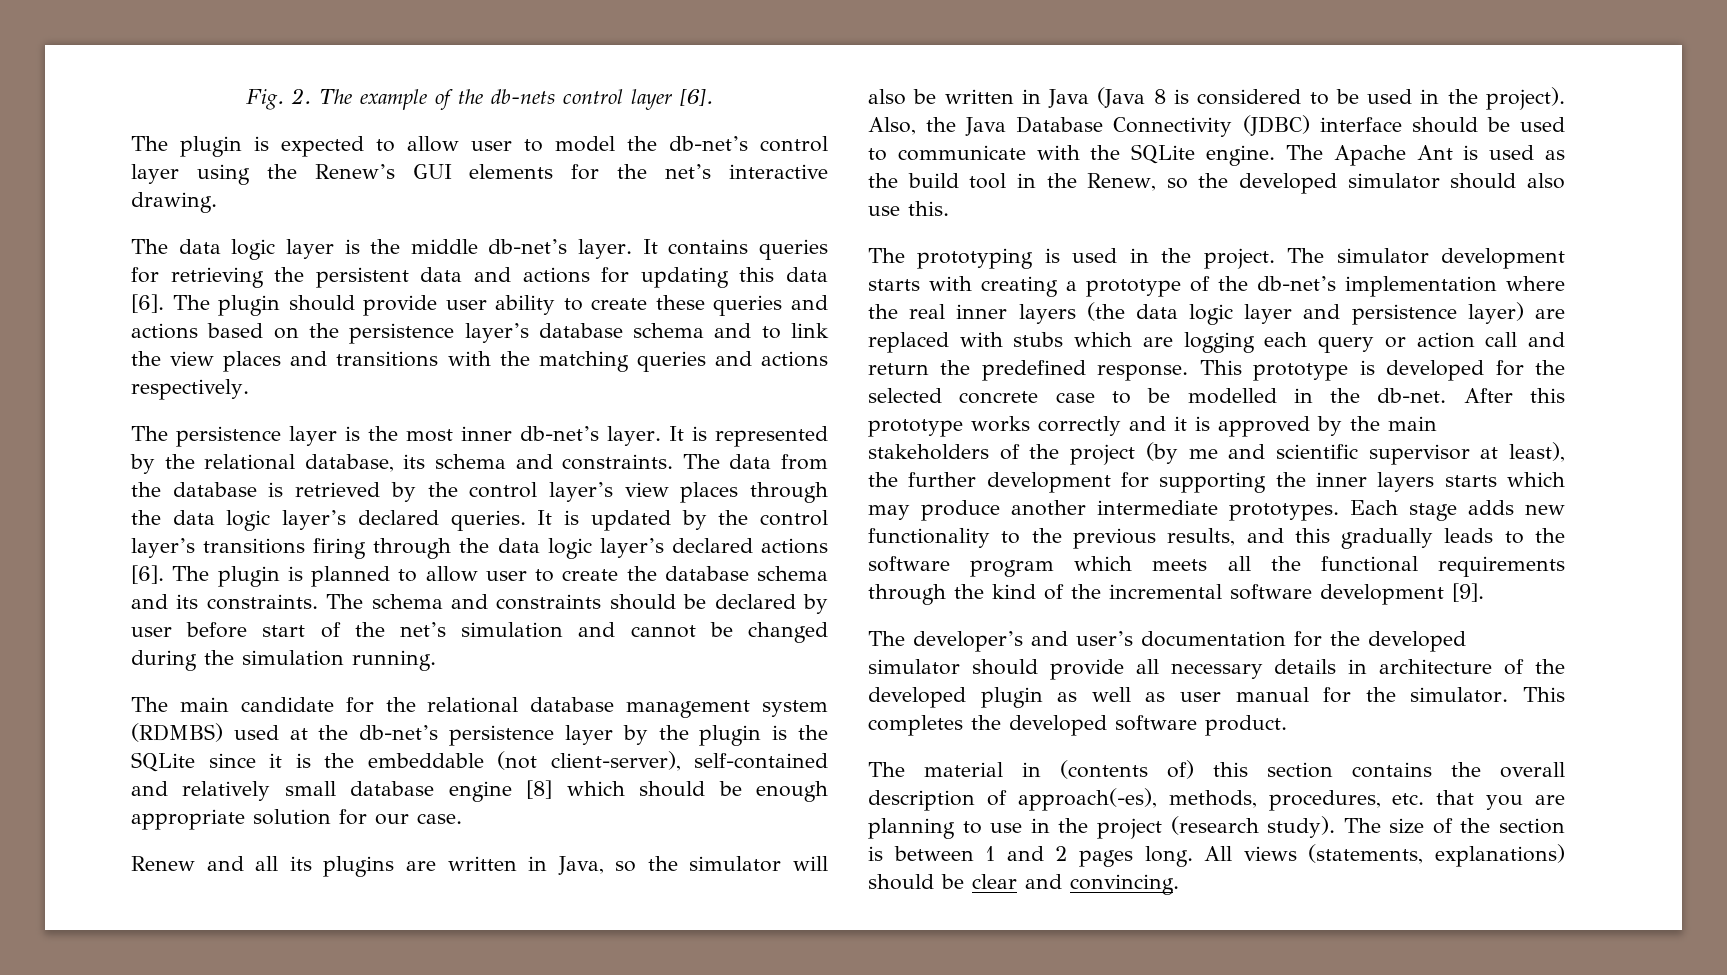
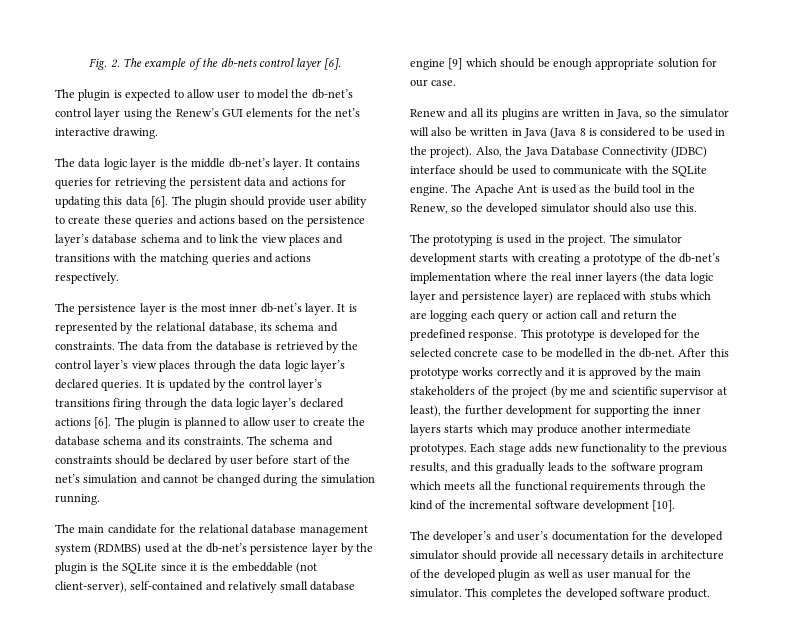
[526,780,553,799] [8] -> [448,58,463,70] [9]
[1452,583,1484,602] [9]. -> [652,500,676,512] [10].
[868,760,1565,779] [868,788,1565,811] [868,816,1565,839] [868,844,1565,867] [868,874,1179,895] // The material in (contents of) this section contains the overall description of approach(-es), methods, procedures, etc. that you are planning to use in the project (research study). The size of the section is between 1 and 2 pages long. All views (statements, explanations) should be clear and convincing. -> (711, 594) none

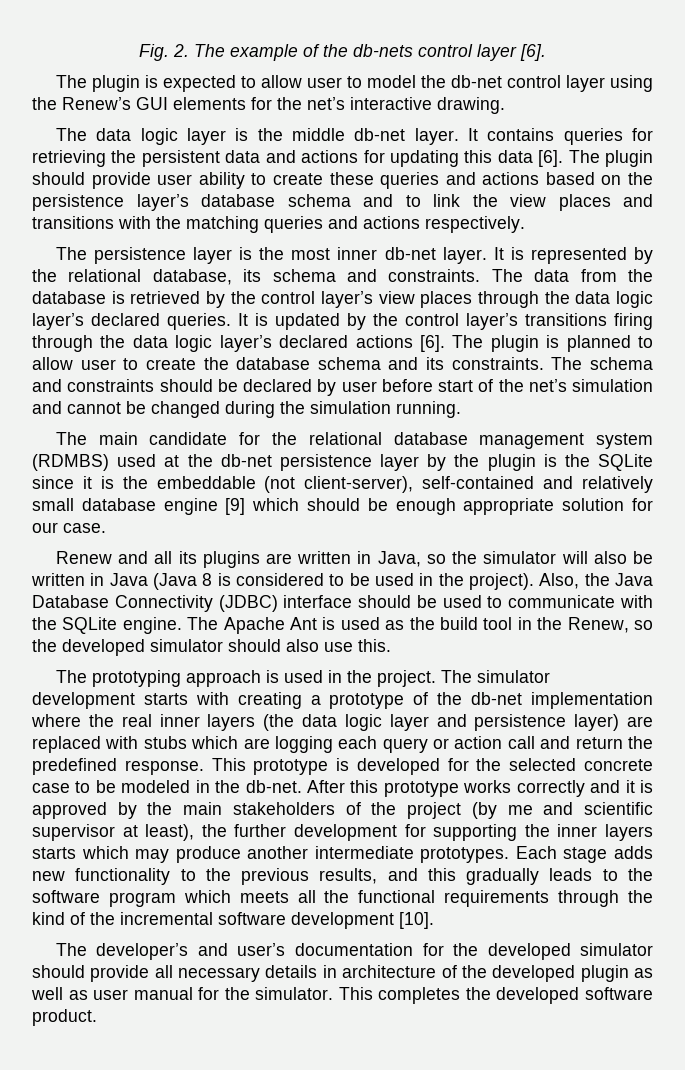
[311,89,353,99] db-net’s -> [450,75,502,88] db-net
[228,158,270,168] db-net’s -> [354,128,406,141] db-net
[260,303,302,313] db-net’s -> [384,247,436,260] db-net
[205,543,247,553] db-net’s -> [220,454,272,467] db-net
(493, 240) none -> [185,670,261,687] approach
[679,253,720,263] db-net’s -> [471,692,523,705] db-net
[555,348,603,358] modelled -> [121,780,191,793] modeled

